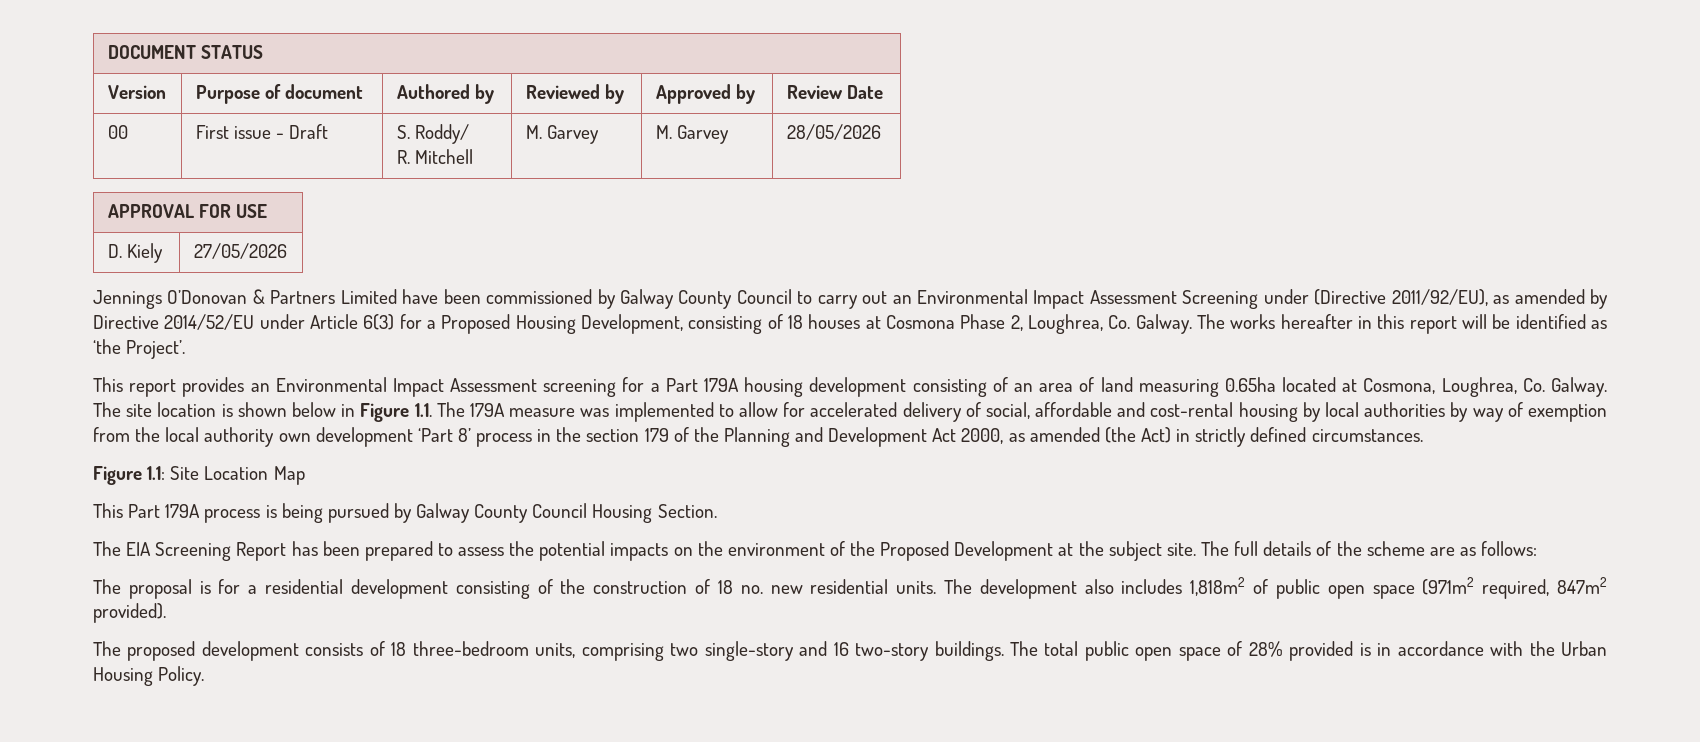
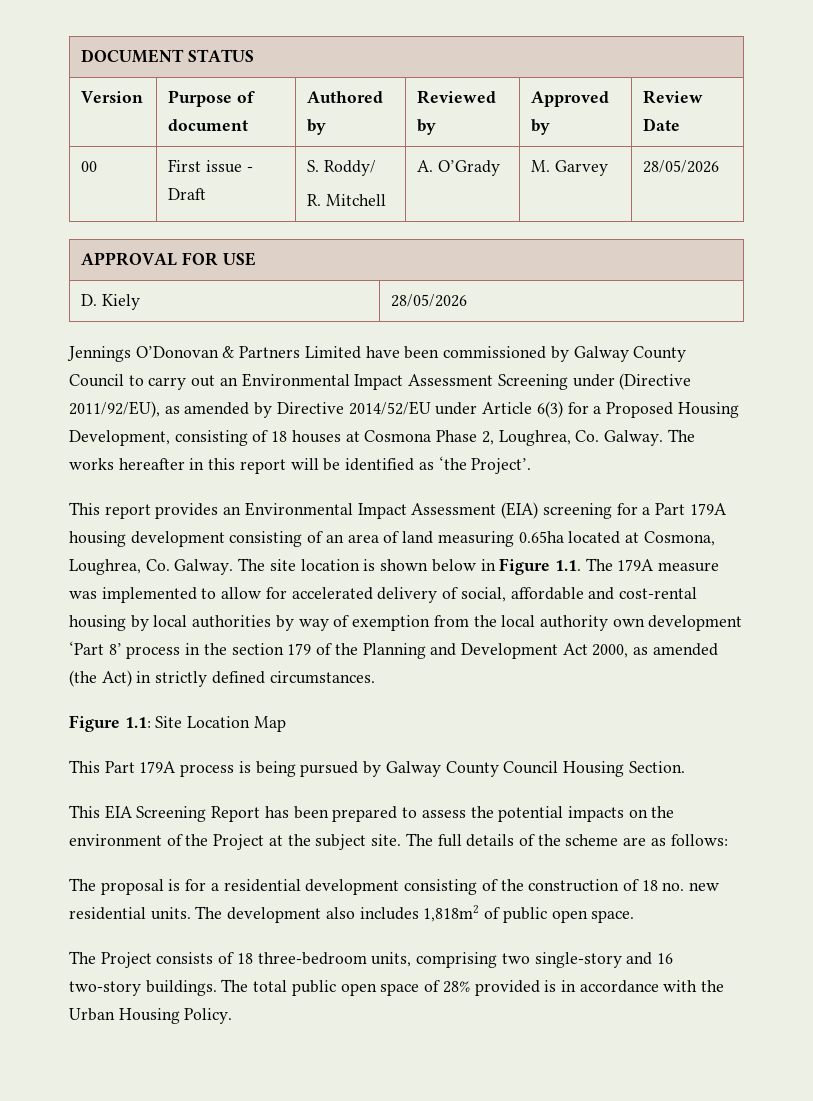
[525,125,599,144] M. Garvey -> [417,160,501,176] A. O’Grady
[193,243,287,259] 27/05/2026 -> [391,294,468,307] 28/05/2026
(538, 385) none -> [501,502,539,519] (EIA)
[93,541,121,556] The -> [69,805,100,818] This
[880,541,1054,561] Proposed Development -> [213,834,265,850] Project
[1372,577,1608,599] [93,603,166,623] [93,641,299,661] space (971m2 required, 847m2 provided). // The proposed development -> [591,910,635,923] [69,951,152,968] space. // The Project

